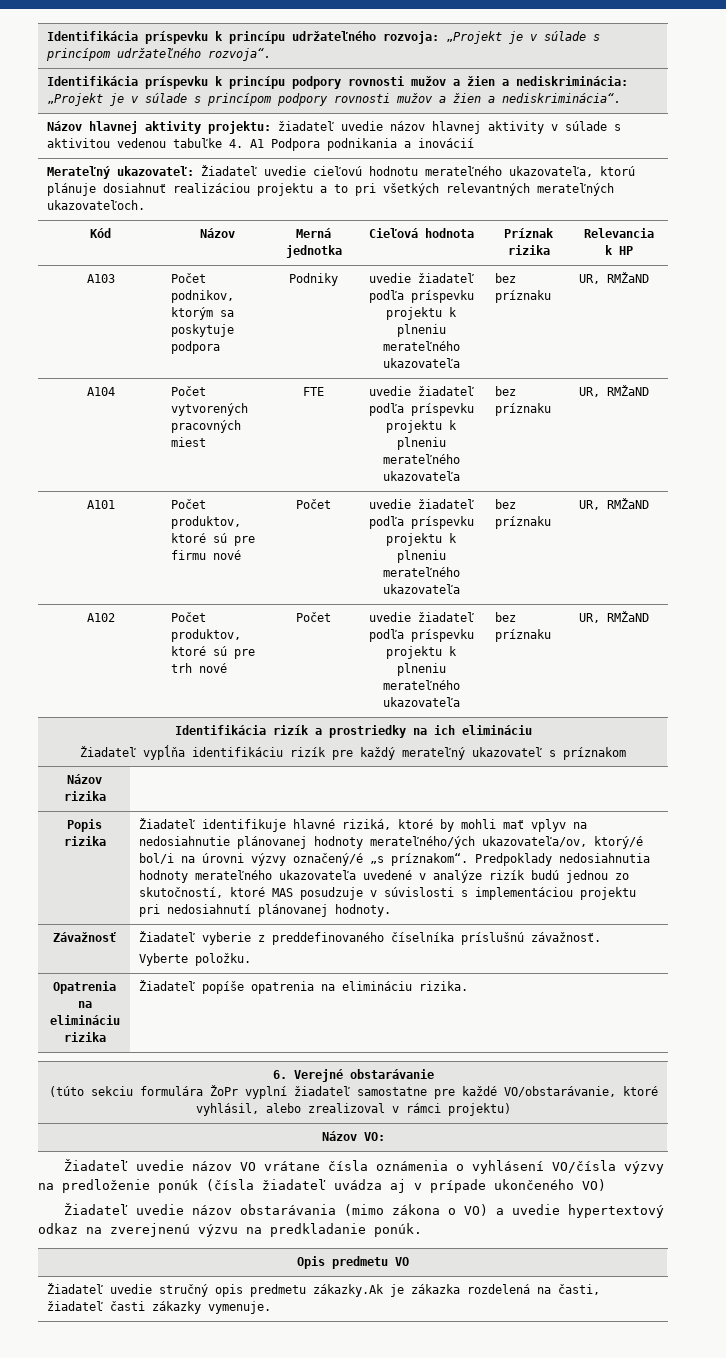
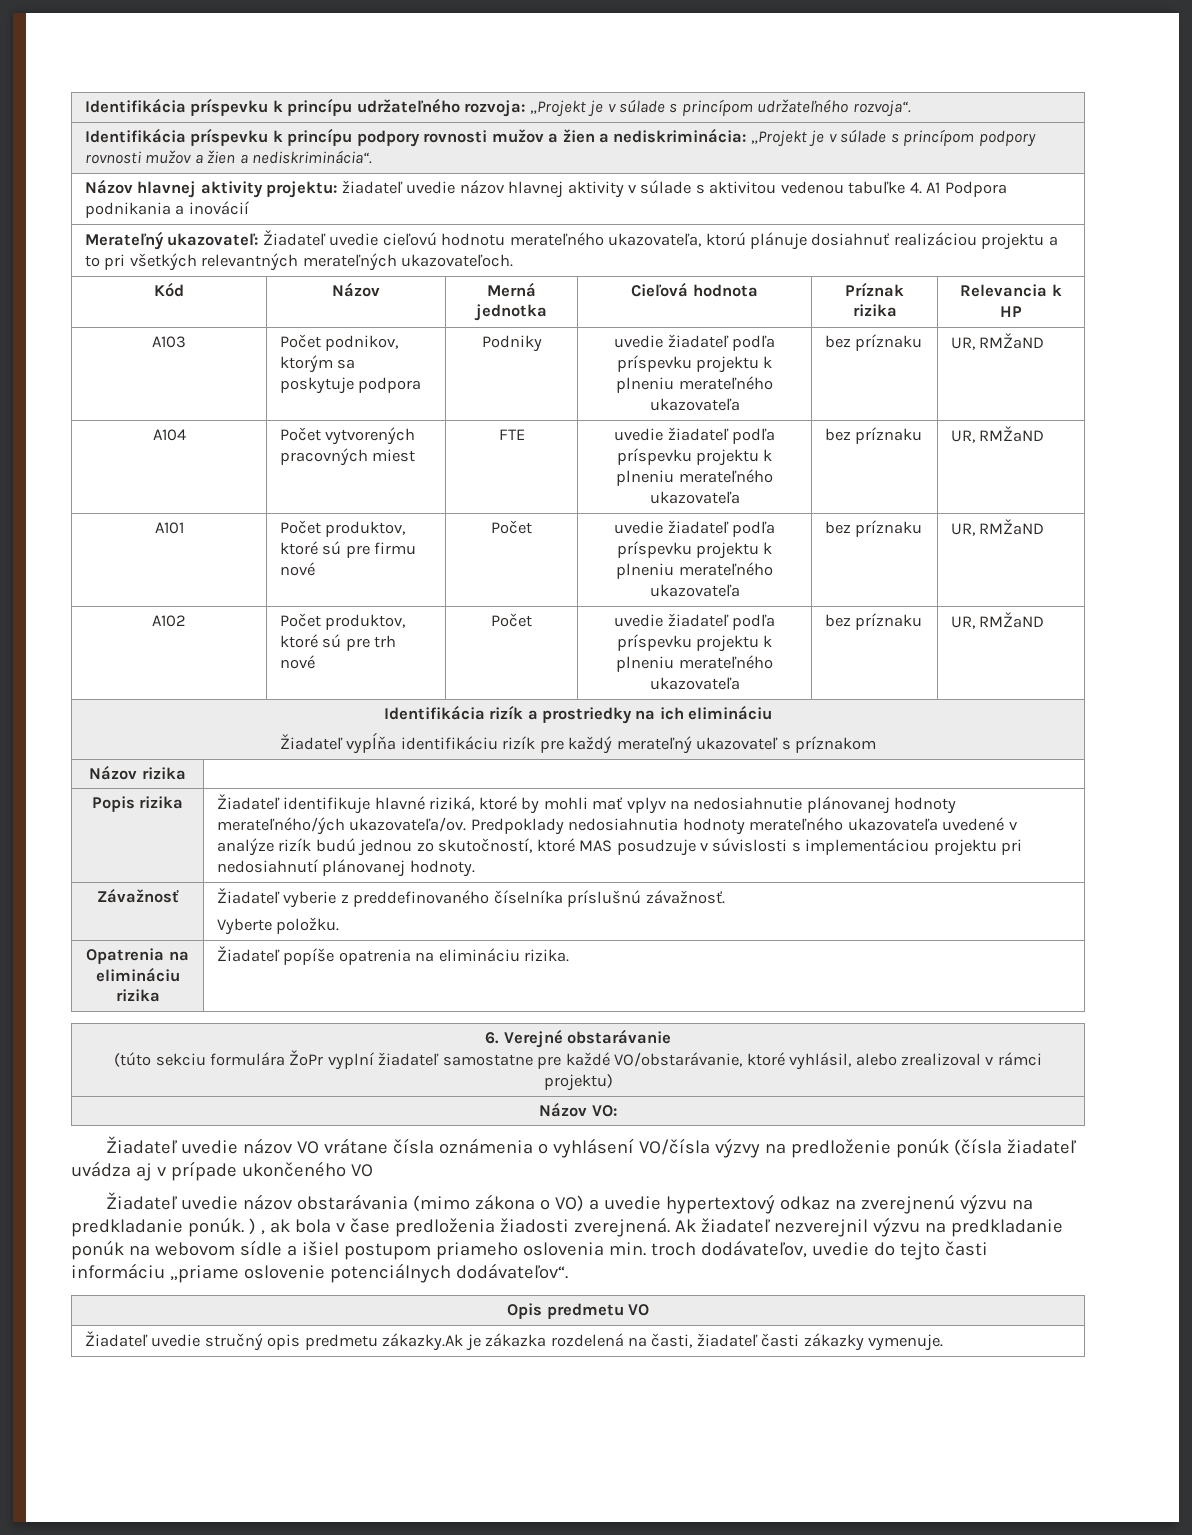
[481,836,643,849] [138,853,468,866] ukazovateľa/ov, ktorý/é bol/i na úrovni výzvy označený/é „s príznakom“. -> [349,817,467,832] ukazovateľa/ov.
[582,1179,606,1191] VO) -> [350,1164,373,1177] VO
(422, 1230) none -> [248,1217,1063,1237] [71,1240,988,1260] [71,1263,568,1283] ) , ak bola v čase predloženia žiadosti zverejnená. Ak žiadateľ nezverejnil výzvu na predkladanie ponúk na webovom sídle a išiel postupom priameho oslovenia min. troch dodávateľov, uvedie do tejto časti informáciu „priame oslovenie potenciálnych dodávateľov“.

